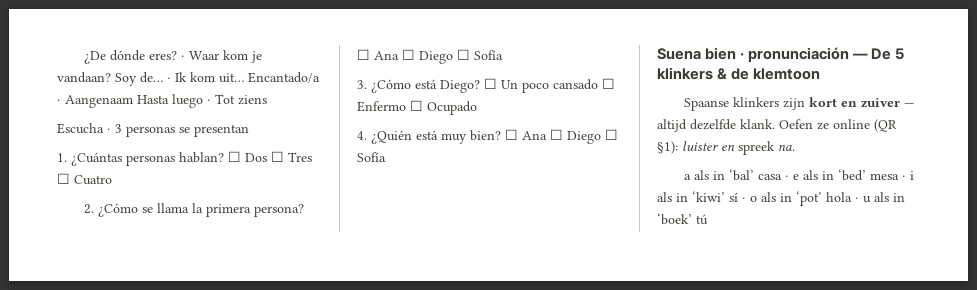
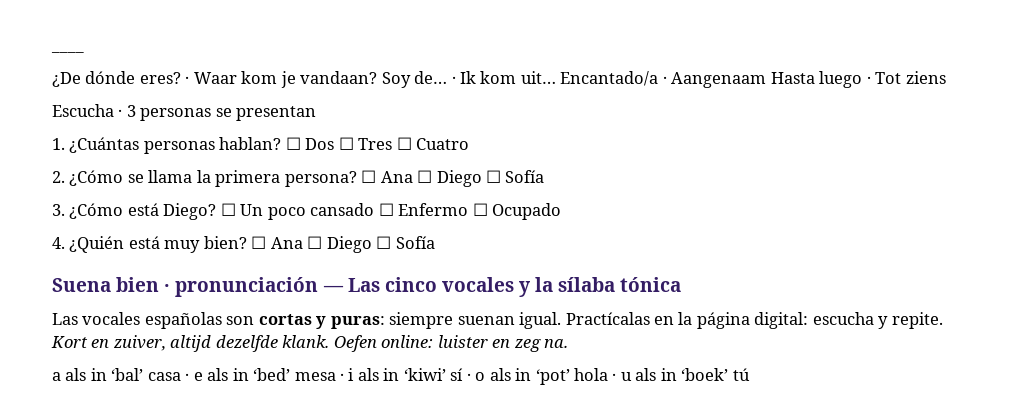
(84, 57) none -> [51,51,84,53] ____ //
[871,48,905,60] [657,67,821,80] [684,97,915,111] [657,119,897,132] [657,141,678,154] De 5 klinkers & de klemtoon // Spaanse klinkers zijn kort en zuiver — altijd dezelfde klank. Oefen ze online (QR §1): -> [347,277,682,297] [52,312,943,329] [51,335,434,352] Las cinco vocales y la sílaba tónica // Las vocales españolas son cortas y puras: siempre suenan igual. Practícalas en la página digital: escucha y repite. Kort en zuiver, altijd dezelfde klank. Oefen online:
[738,141,775,155] spreek -> [513,339,541,352] zeg

